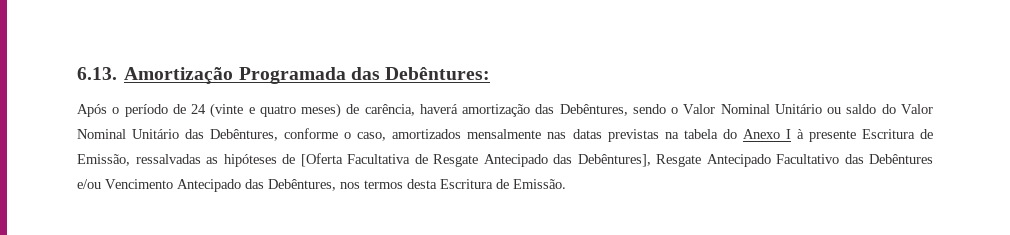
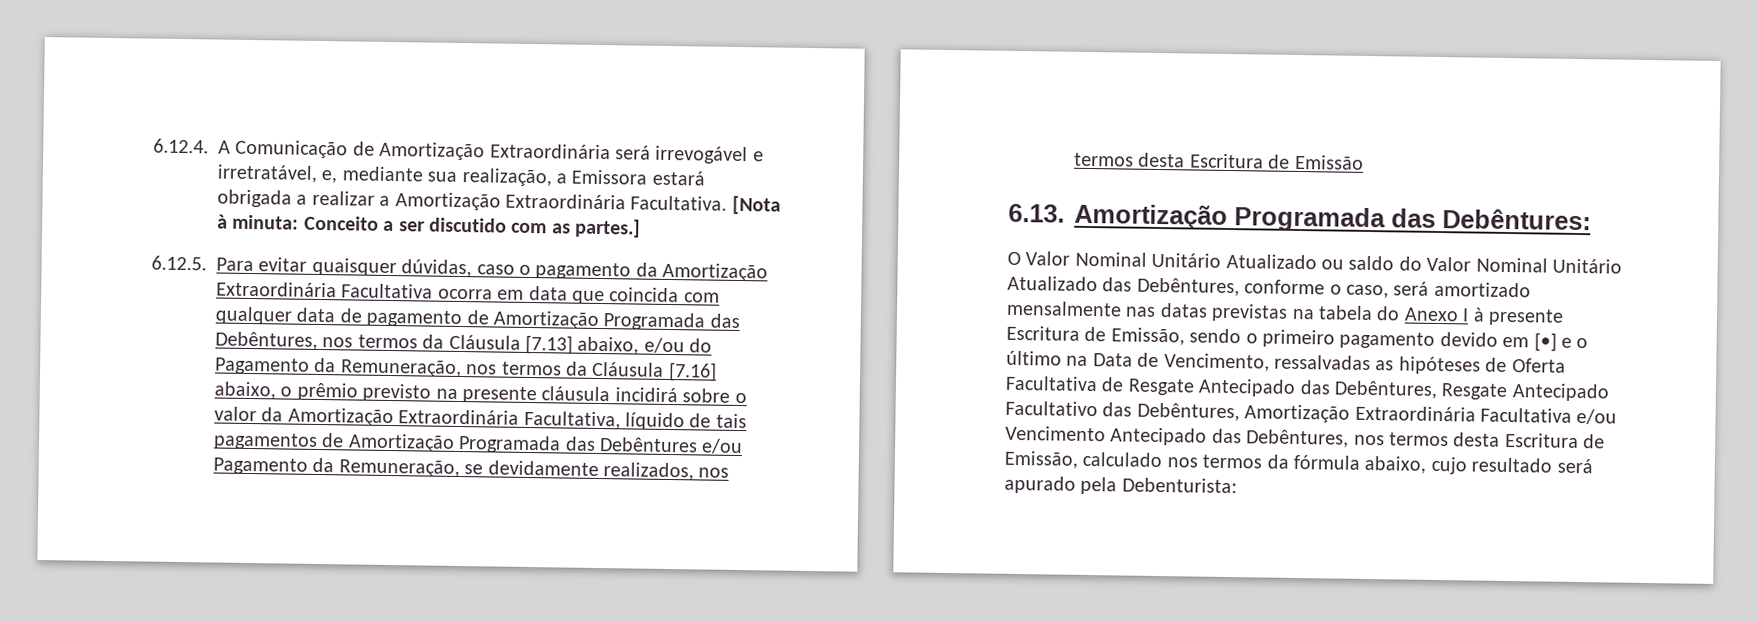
(77, 73) none -> [153,138,764,165] [217,164,705,187] [217,189,781,215] [217,214,642,238] [151,255,769,282] [216,281,720,305] [215,306,740,331] [215,331,713,355] [215,357,717,382] [214,381,747,404] [214,406,747,431] [213,432,744,455] [213,457,730,481] [1074,152,1364,170] 6.12.4. A Comunicação de Amortização Extraordinária será irrevogável e irretratável, e, mediante sua realização, a Emissora estará obrigada a realizar a Amortização Extraordinária Facultativa. [Nota à minuta: Conceito a ser discutido com as partes.] // 6.12.5. Para evitar quaisquer dúvidas, caso o pagamento da Amortização Extraordinária Facultativa ocorra em data que coincida com qualquer data de pagamento de Amortização Programada das Debêntures, nos termos da Cláusula [7.13] abaixo, e/ou do Pagamento da Remuneração, nos termos da Cláusula [7.16] abaixo, o prêmio previsto na presente cláusula incidirá sobre o valor da Amortização Extraordinária Facultativa, líquido de tais pagamentos de Amortização Programada das Debêntures e/ou Pagamento da Remuneração, se devidamente realizados, nos termos desta Escritura de Emissão //
[77,103,822,118] Após o período de 24 (vinte e quatro meses) de carência, haverá amortização das Debêntures, sendo o Valor Nominal Unitário -> [1007,251,1317,270] O Valor Nominal Unitário Atualizado
(180, 134) none -> [1007,275,1098,292] Atualizado
[392,129,462,139] amortizados -> [1393,281,1531,298] será amortizado
(130, 160) none -> [1189,328,1589,352] [1006,350,1270,372] sendo o primeiro pagamento devido em [•] e o último na Data de Vencimento,
[300,153,343,167] [Oferta -> [1511,358,1566,373] Oferta
[577,154,651,167] Debêntures], -> [1334,380,1438,399] Debêntures,
[869,154,933,164] Debêntures -> [1136,402,1572,423] Debêntures, Amortização Extraordinária Facultativa
[513,179,566,189] Emissão. -> [1004,450,1593,475] [1004,475,1237,495] Emissão, calculado nos termos da fórmula abaixo, cujo resultado será apurado pela Debenturista:

